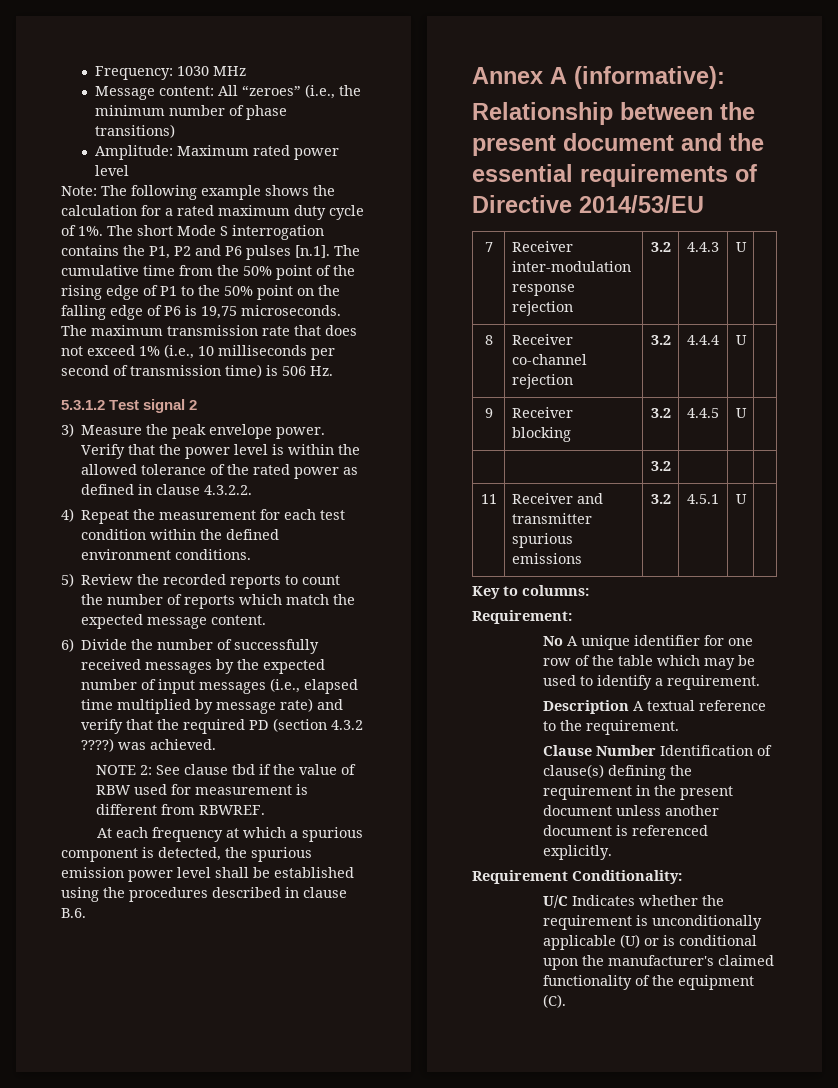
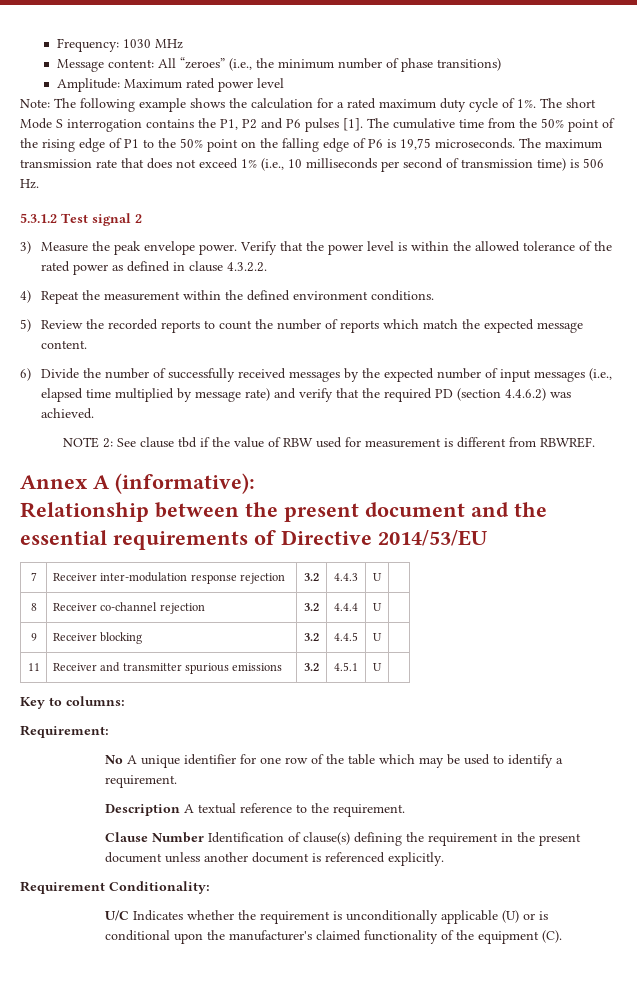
[295,245,330,258] [n.1]. -> [343,118,363,131] [1].
[260,509,346,520] [81,529,147,540] for each test condition -> (181, 296) none
[331,720,364,730] [81,738,115,752] 4.3.2 ????) -> [505,388,547,401] 4.4.6.2)
[96,827,363,842] [61,847,312,862] [61,867,354,882] [61,887,347,902] [61,908,86,918] // At each frequency at which a spurious component is detected, the spurious emission power level shall be established using the procedures described in clause B.6. -> (595, 442) none
[650,461,671,471] // | | 3.2 | | | -> (382, 637) none

